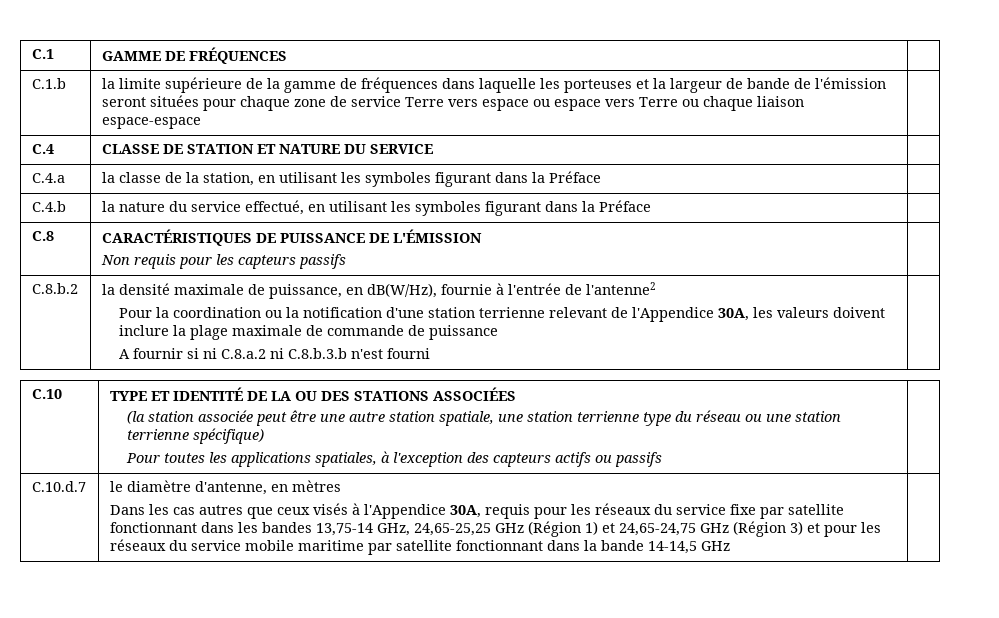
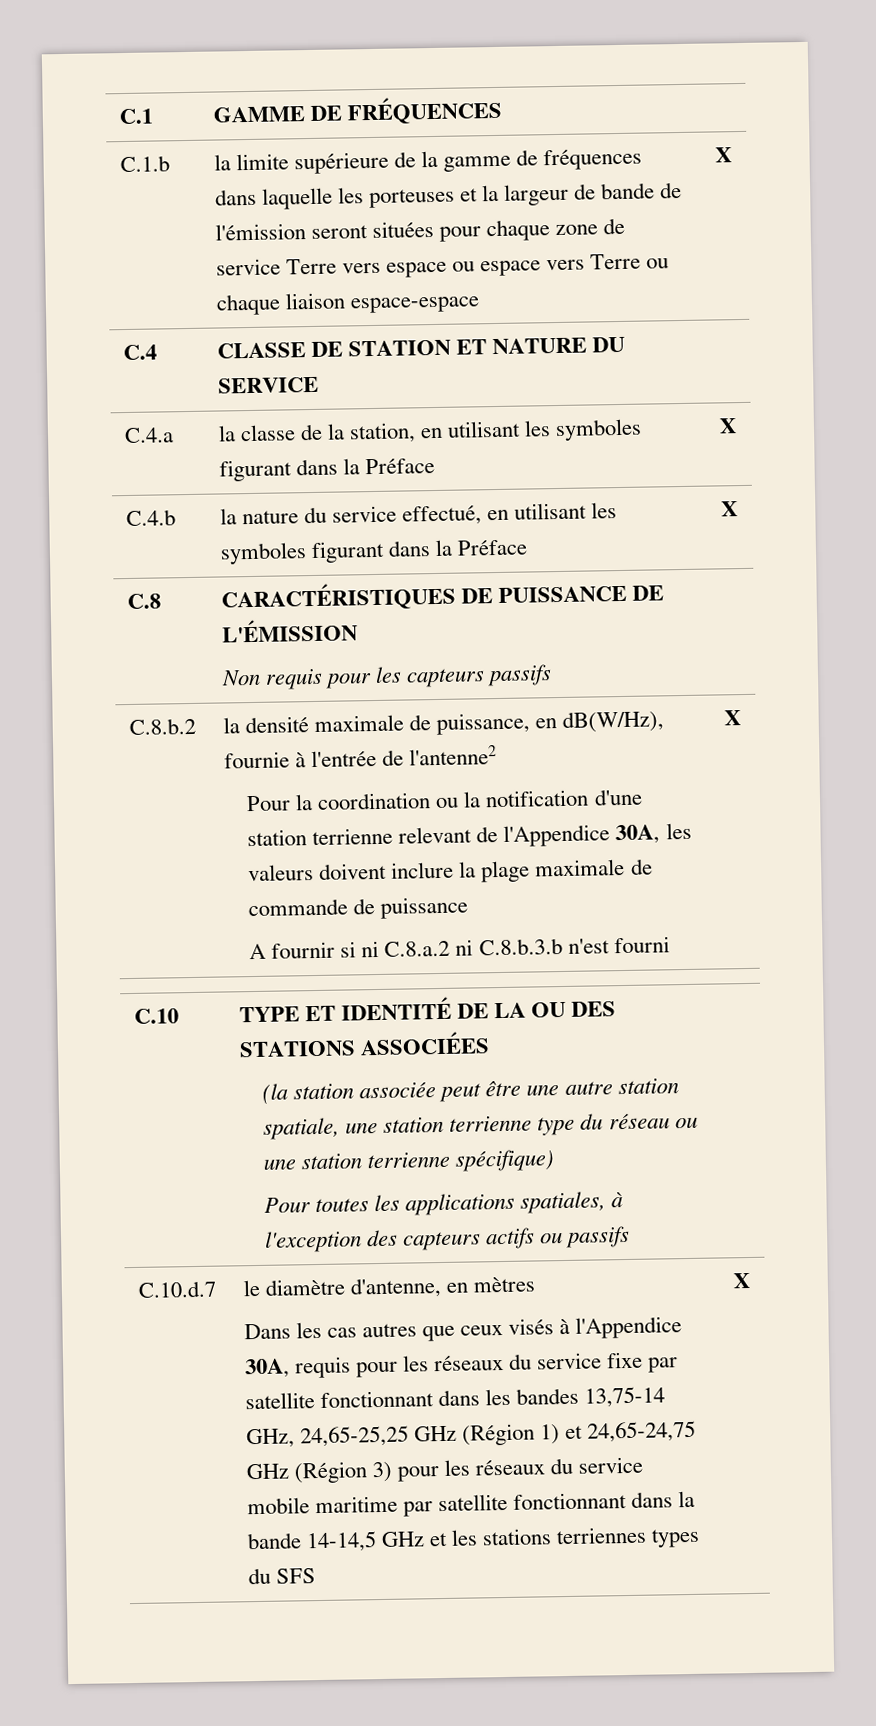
(201, 123) none -> [715,147,732,163] X
(601, 177) none -> [719,418,737,434] X
(651, 206) none -> [721,501,738,517] X
(430, 353) none -> [724,710,741,726] X
[806,523,820,533] et -> (393, 1472) none
(730, 546) | -> [428,1526,701,1548] [247,1567,316,1585] [733,1272,750,1289] et les stations terriennes types du SFS | X

